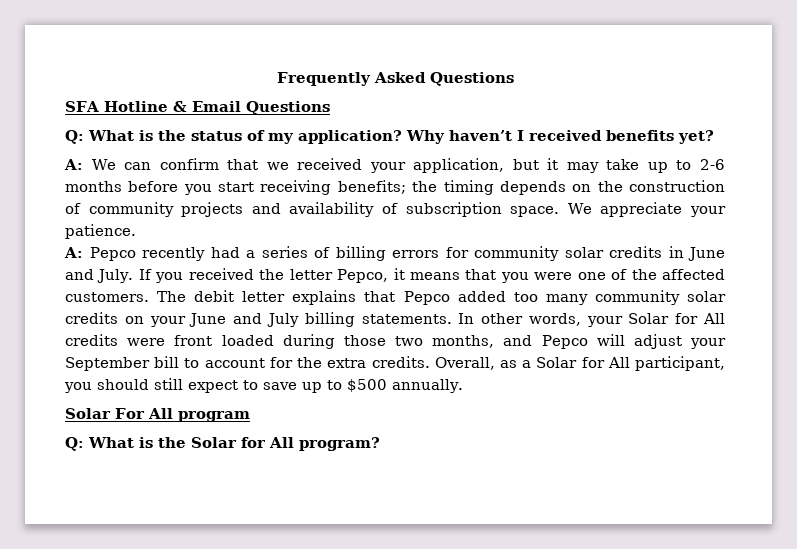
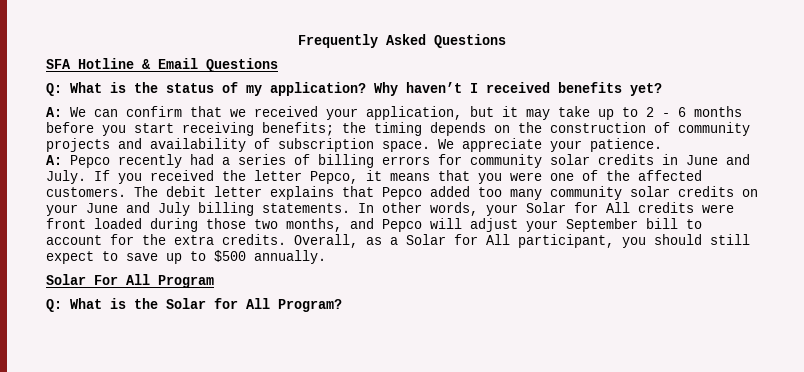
[699,159,725,170] 2-6 -> [646,107,686,117] 2 - 6
[178,411,250,422] program -> [158,275,214,288] Program
[299,437,380,451] program? -> [278,299,342,312] Program?

